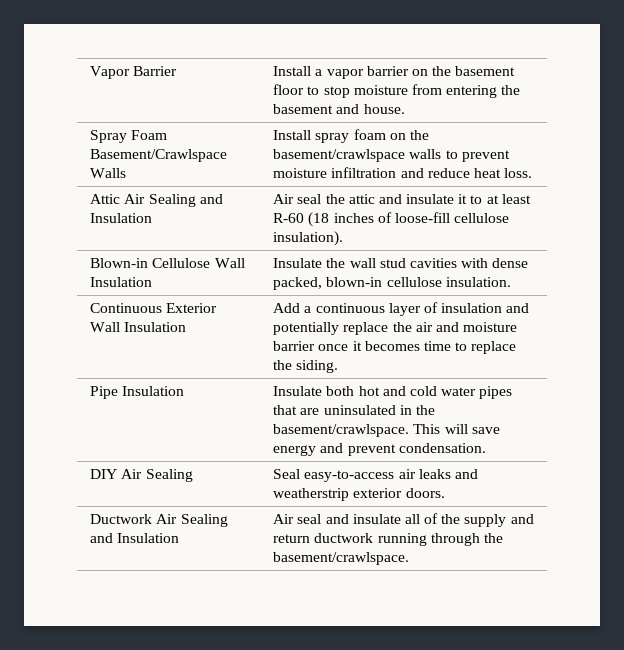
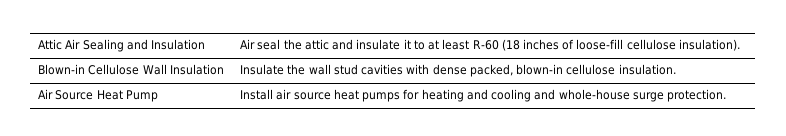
[90,66,178,79] [273,66,516,79] [273,84,521,98] [273,104,405,114] [90,130,168,143] [90,149,228,162] [90,168,127,178] [273,129,429,143] [273,149,510,162] [273,167,533,178] Vapor Barrier | Install a vapor barrier on the basement floor to stop moisture from entering the basement and house. // Spray Foam Basement/Crawlspace Walls | Install spray foam on the basement/crawlspace walls to prevent moisture infiltration and reduce heat loss. // -> (38, 44) none
[90,303,218,313] [90,322,187,332] [273,302,530,316] [273,322,518,335] [273,341,517,354] [273,360,339,373] [90,386,185,399] [273,386,513,399] [273,405,435,415] [273,424,500,437] [273,443,486,456] [90,469,193,482] [273,469,478,482] [273,488,445,501] [90,514,228,527] [90,533,180,543] [273,513,534,527] [273,533,503,546] [273,552,410,565] Continuous Exterior Wall Insulation | Add a continuous layer of insulation and potentially replace the air and moisture barrier once it becomes time to replace the siding. // Pipe Insulation | Insulate both hot and cold water pipes that are uninsulated in the basement/crawlspace. This will save energy and prevent condensation. // DIY Air Sealing | Seal easy-to-access air leaks and weatherstrip exterior doors. // Ductwork Air Sealing and Insulation | Air seal and insulate all of the supply and return ductwork running through the basement/crawlspace. -> [38,89,158,102] [240,89,726,102] Air Source Heat Pump | Install air source heat pumps for heating and cooling and whole-house surge protection.

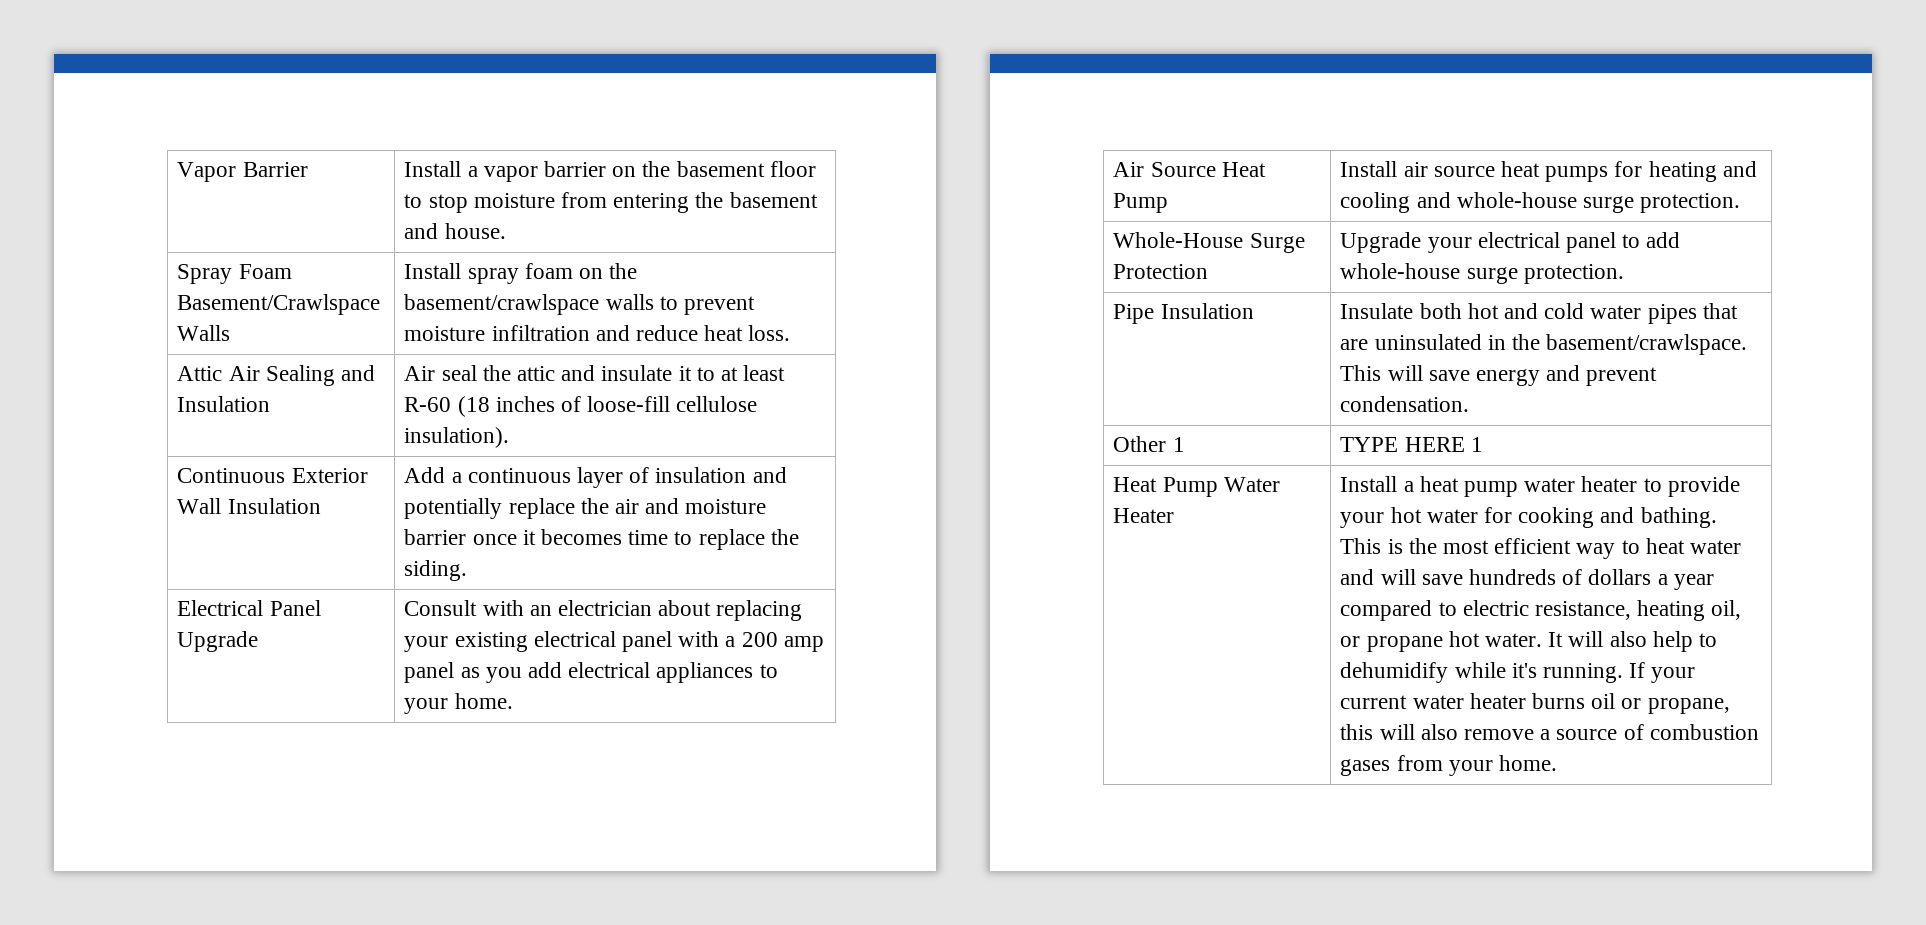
(38, 44) none -> [177,162,308,182] [404,161,816,182] [404,192,818,213] [404,223,506,239] [177,264,292,284] [177,294,381,315] [177,325,231,341] [404,263,638,284] [404,294,755,315] [404,325,791,341] Vapor Barrier | Install a vapor barrier on the basement floor to stop moisture from entering the basement and house. // Spray Foam Basement/Crawlspace Walls | Install spray foam on the basement/crawlspace walls to prevent moisture infiltration and reduce heat loss. //
[38,64,140,75] Blown-in Cellulose -> [177,468,368,483] Continuous Exterior
[240,64,676,77] Insulate the wall stud cavities with dense packed, blown-in cellulose insulation. -> [404,467,787,488] [404,498,767,519] [404,529,799,550] [404,560,468,581] [177,600,321,616] [177,631,259,652] [404,600,803,621] [404,631,824,652] [404,662,778,683] [404,693,513,714] Add a continuous layer of insulation and potentially replace the air and moisture barrier once it becomes time to replace the siding. // Electrical Panel Upgrade | Consult with an electrician about replacing your existing electrical panel with a 200 amp panel as you add electrical appliances to your home.
(726, 95) none -> [1113,232,1305,253] [1113,264,1209,279] [1340,232,1681,253] [1340,263,1624,284] [1113,303,1254,324] [1340,303,1738,324] [1340,334,1748,355] [1340,365,1658,386] [1340,396,1470,412] [1113,436,1185,452] [1340,437,1483,452] [1113,477,1280,497] [1113,508,1175,523] [1340,476,1740,497] [1340,507,1717,528] [1340,538,1741,559] [1340,569,1714,590] [1340,600,1742,621] [1340,631,1717,652] [1340,662,1696,683] [1340,693,1730,714] [1340,724,1759,740] [1340,755,1557,776] // Whole-House Surge Protection | Upgrade your electrical panel to add whole-house surge protection. // Pipe Insulation | Insulate both hot and cold water pipes that are uninsulated in the basement/crawlspace. This will save energy and prevent condensation. // Other 1 | TYPE HERE 1 // Heat Pump Water Heater | Install a heat pump water heater to provide your hot water for cooking and bathing. This is the most efficient way to heat water and will save hundreds of dollars a year compared to electric resistance, heating oil, or propane hot water. It will also help to dehumidify while it's running. If your current water heater burns oil or propane, this will also remove a source of combustion gases from your home.

